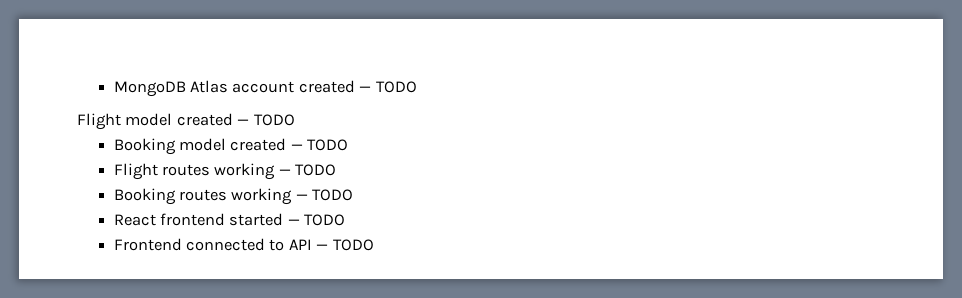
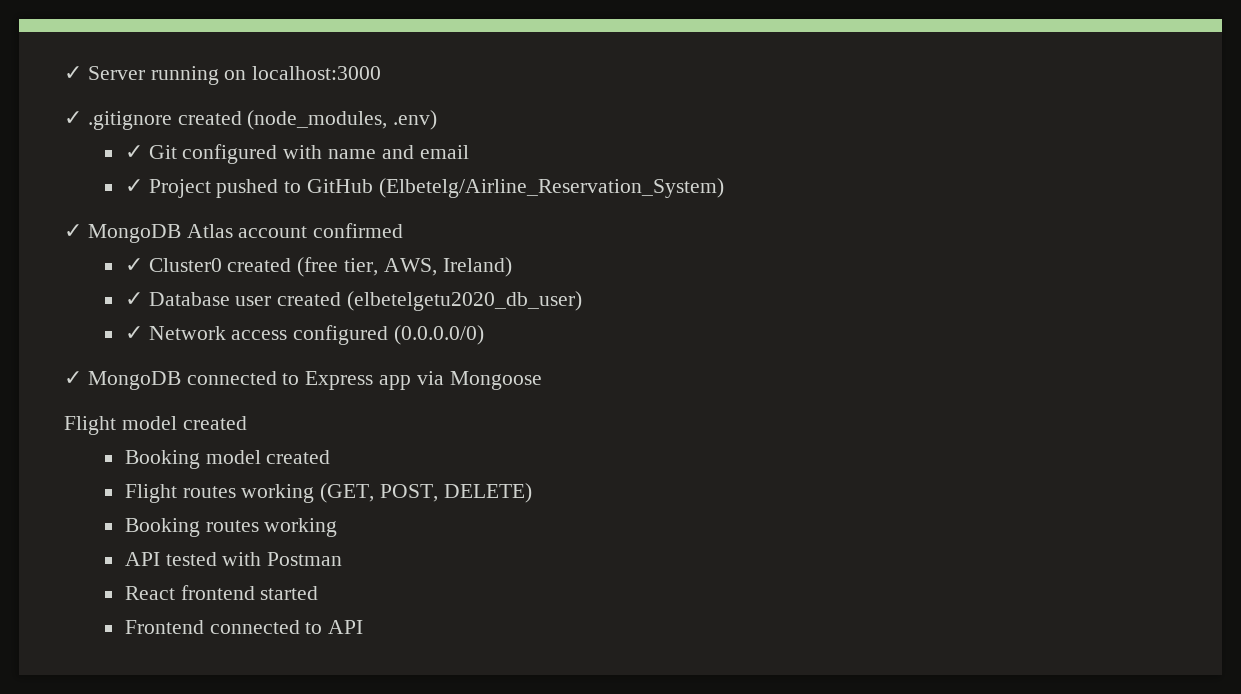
[113,80,417,97] MongoDB Atlas account created — TODO -> [64,66,382,85] [64,110,438,130] [124,144,469,164] [124,178,724,198] [64,223,404,243] [124,257,512,277] [124,291,583,311] [124,325,485,345] [64,371,542,390] ✓ Server running on localhost:3000 // ✓ .gitignore created (node_modules, .env) // ✓ Git configured with name and email // ✓ Project pushed to GitHub (Elbetelg/Airline_Reservation_System) // ✓ MongoDB Atlas account confirmed // ✓ Cluster0 created (free tier, AWS, Ireland) // ✓ Database user created (elbetelgetu2020_db_user) // ✓ Network access configured (0.0.0.0/0) // ✓ MongoDB connected to Express app via Mongoose
[237,114,295,126] — TODO -> (247, 423) none
[290,139,349,151] — TODO -> (331, 457) none
[278,164,337,176] — TODO -> [320,483,532,503] (GET, POST, DELETE)
[295,189,354,201] — TODO -> [124,552,343,566] // API tested with Postman
[287,214,346,226] — TODO -> (319, 593) none
[316,239,374,251] — TODO -> (364, 627) none

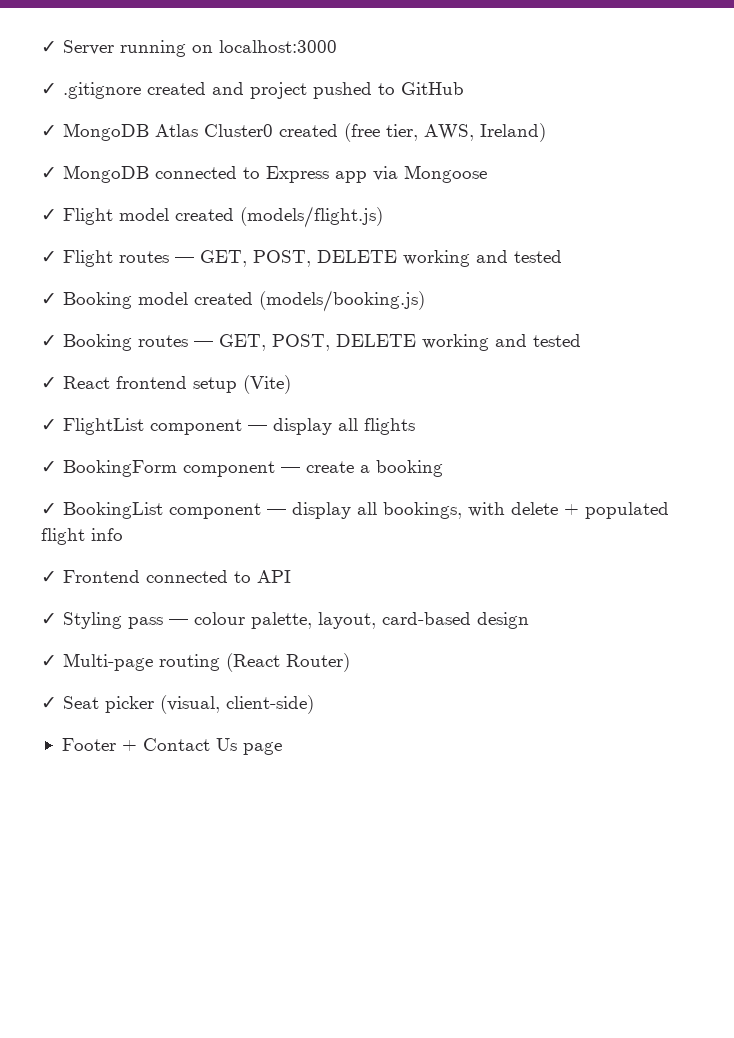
[247,110,438,130] [124,144,469,164] [124,179,211,198] (node_modules, .env) // ✓ Git configured with name and email // ✓ Project -> [212,82,307,99] and project
[378,178,724,198] (Elbetelg/Airline_Reservation_System) -> (464, 88) none
[238,223,404,238] [124,258,143,272] account confirmed // ✓ -> (198, 130) none
[124,291,583,311] [124,325,485,345] // ✓ Database user created (elbetelgetu2020_db_user) // ✓ Network access configured (0.0.0.0/0) -> (546, 132) none
(542, 380) none -> [41,209,57,221] ✓
[124,450,331,469] [124,483,532,503] [124,518,338,537] [124,552,343,566] [124,585,319,600] [124,620,364,634] // Booking model created // Flight routes working (GET, POST, DELETE) // Booking routes working // API tested with Postman // React frontend started // Frontend connected to API -> [240,206,383,228] [41,250,562,267] [41,290,425,312] [41,334,581,351] [41,375,291,394] [41,418,415,435] [41,460,443,477] [41,502,669,519] [41,528,123,545] [41,570,291,583] [41,612,529,629] [41,653,350,672] [41,695,314,714] [61,738,282,755] (models/flight.js) // ✓ Flight routes — GET, POST, DELETE working and tested // ✓ Booking model created (models/booking.js) // ✓ Booking routes — GET, POST, DELETE working and tested // ✓ React frontend setup (Vite) // ✓ FlightList component — display all flights // ✓ BookingForm component — create a booking // ✓ BookingList component — display all bookings, with delete + populated flight info // ✓ Frontend connected to API // ✓ Styling pass — colour palette, layout, card-based design // ✓ Multi-page routing (React Router) // ✓ Seat picker (visual, client-side) // Footer + Contact Us page

